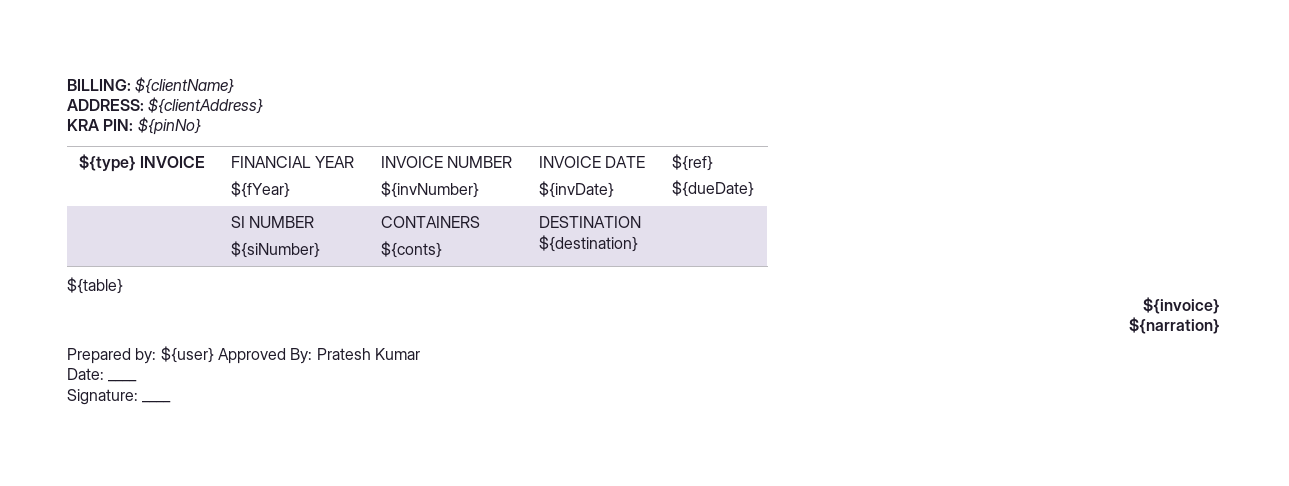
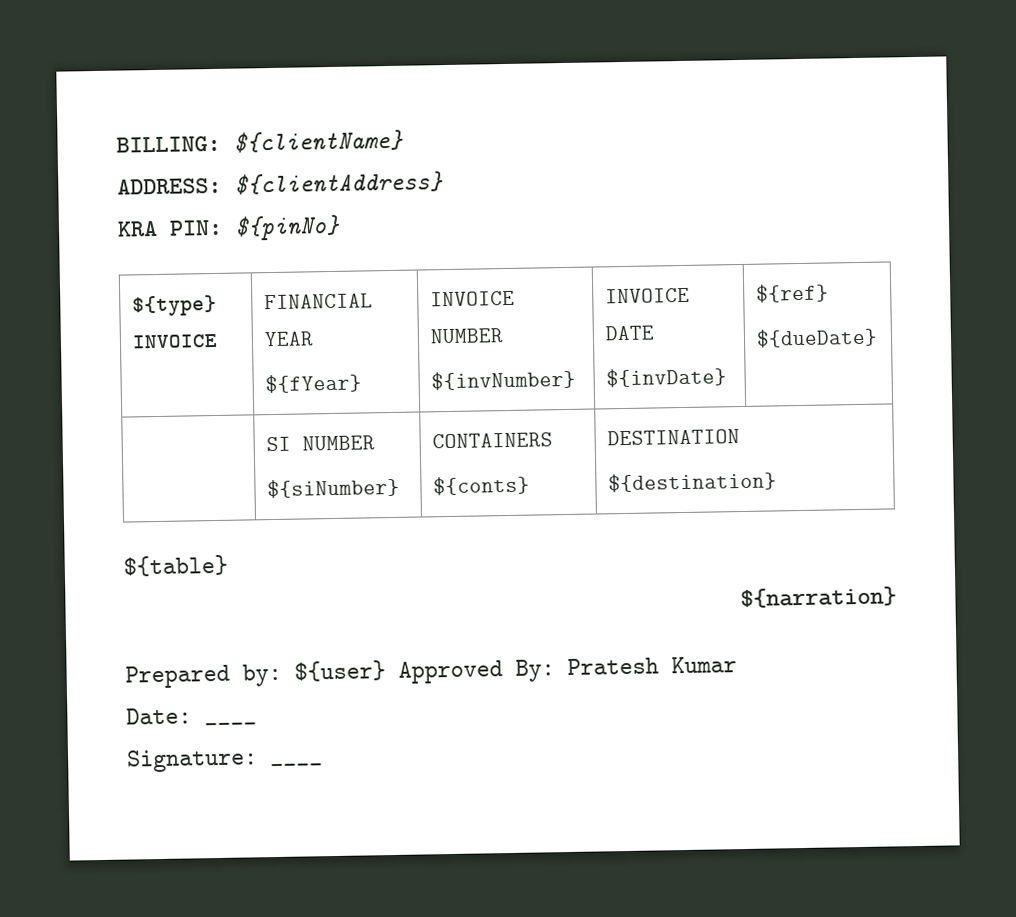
[1143,297,1220,314] // ${invoice} -> (228, 565) none

